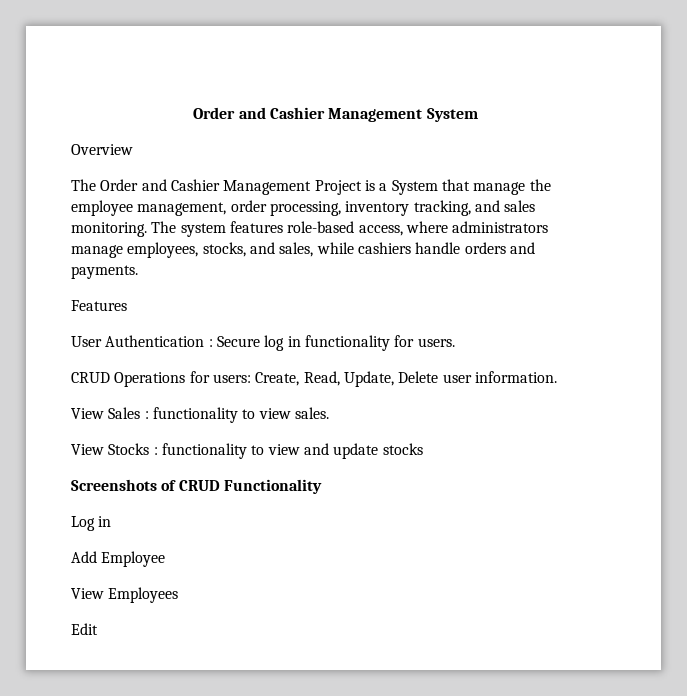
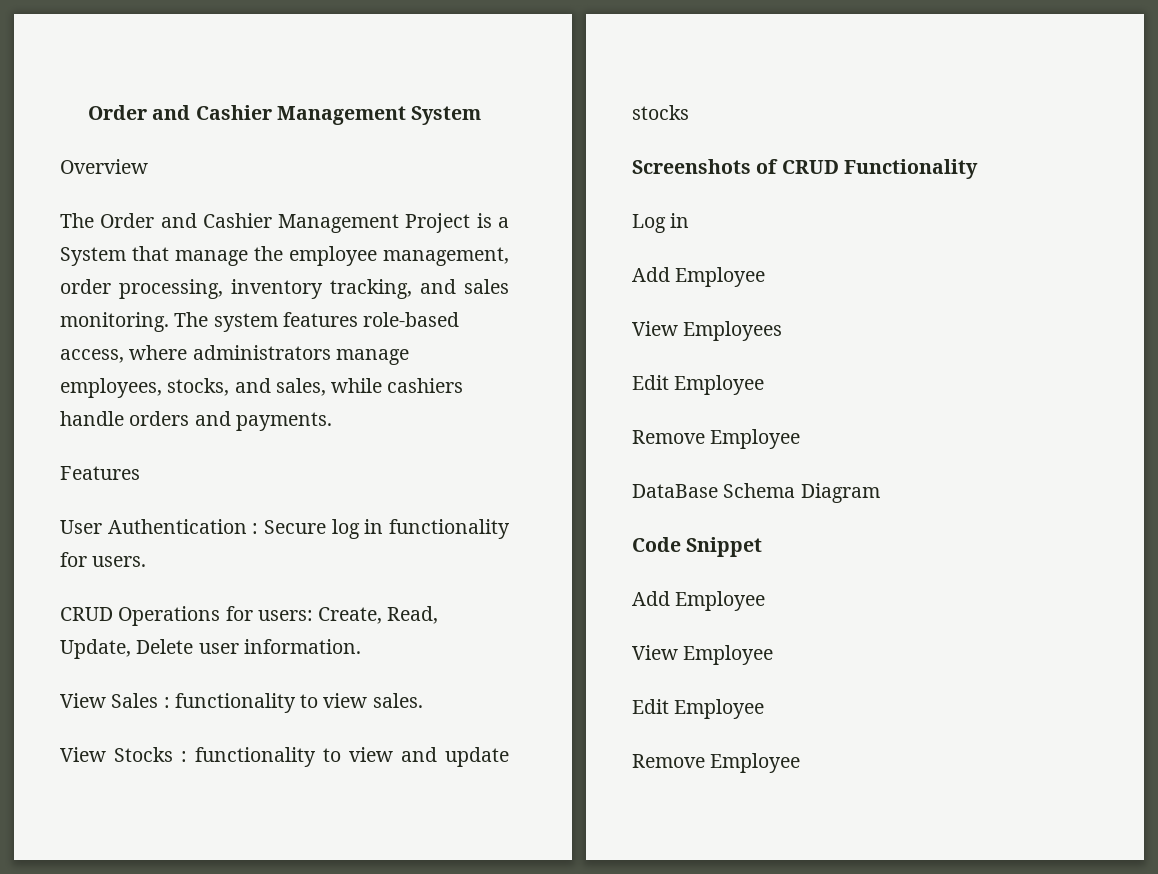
(98, 629) none -> [674,375,765,395] [632,429,801,449] [632,483,880,503] [632,537,763,557] [632,591,766,611] [632,645,774,665] [632,699,765,719] [632,753,801,773] Employee // Remove Employee // DataBase Schema Diagram // Code Snippet // Add Employee // View Employee // Edit Employee // Remove Employee

